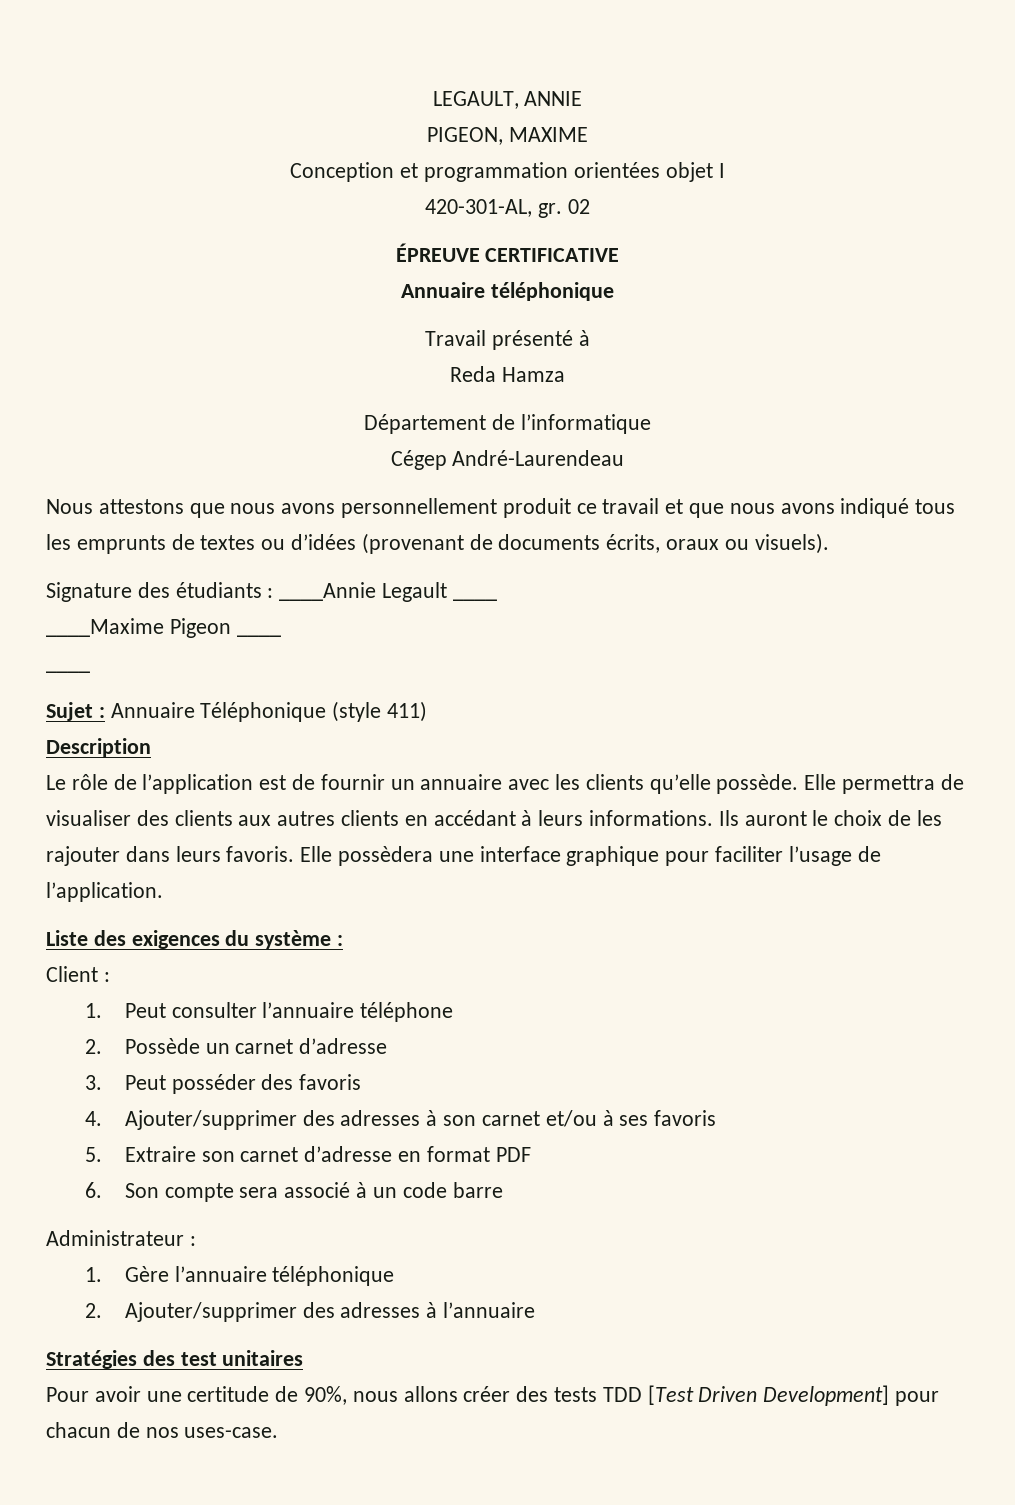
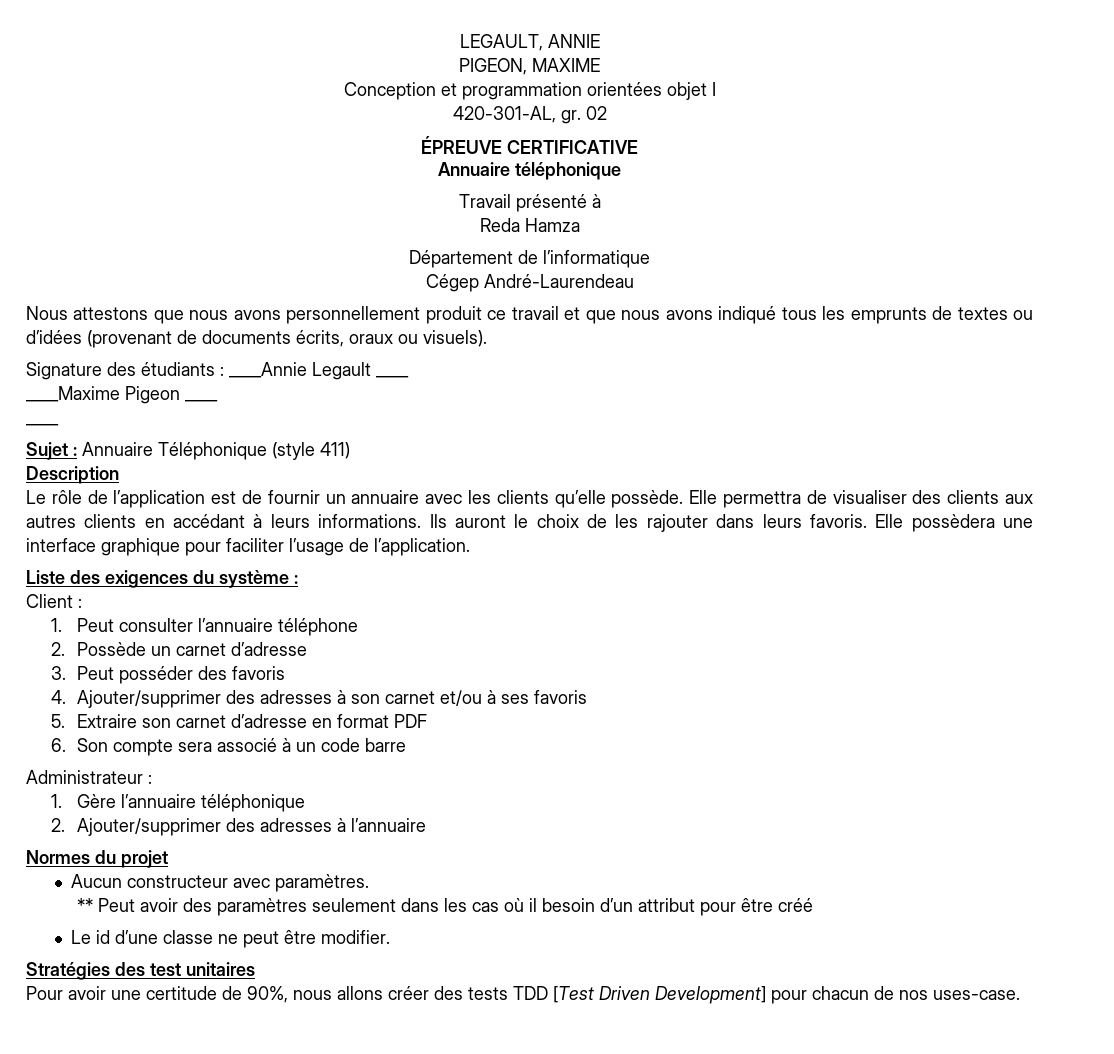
(536, 1310) none -> [26,850,168,868] [71,874,370,892] [76,898,813,916] [71,930,391,948] // Normes du projet // Aucun constructeur avec paramètres. // ** Peut avoir des paramètres seulement dans les cas où il besoin d’un attribut pour être créé // Le id d’une classe ne peut être modifier.

